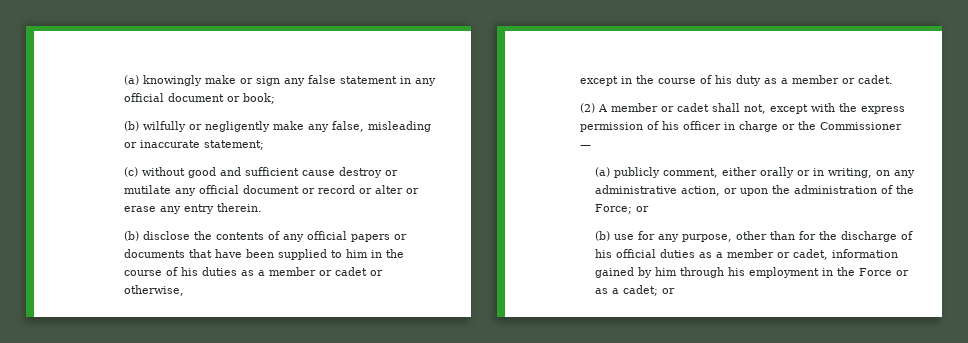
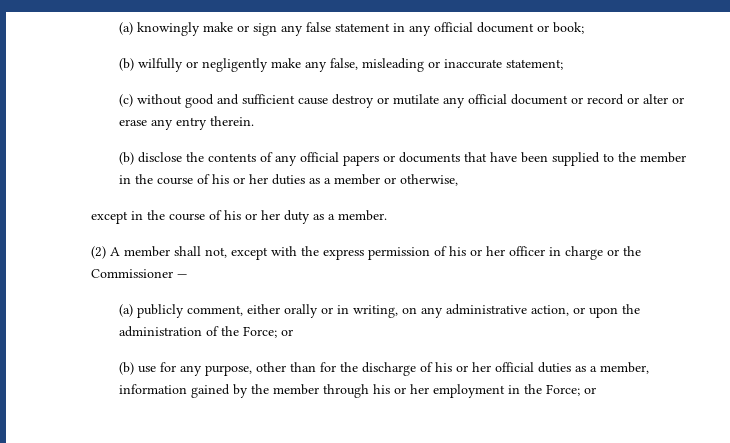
[346,249,405,258] [124,267,384,276] him in the course of his duties as a member or cadet or -> [617,152,686,163] [118,174,396,185] the member in the course of his or her duties as a member or
(733, 79) none -> [245,210,281,220] or her
[792,75,894,84] member or cadet. -> [338,210,388,221] member.
[661,103,710,112] or cadet -> (171, 251) none
(680, 125) none -> [470,246,506,256] or her
(613, 253) none -> [455,362,491,372] or her
[727,249,899,260] [595,267,910,278] [595,285,659,296] member or cadet, information gained by him through his employment in the Force or as a cadet; -> [599,362,649,374] [118,384,580,398] member, information gained by the member through his or her employment in the Force;

